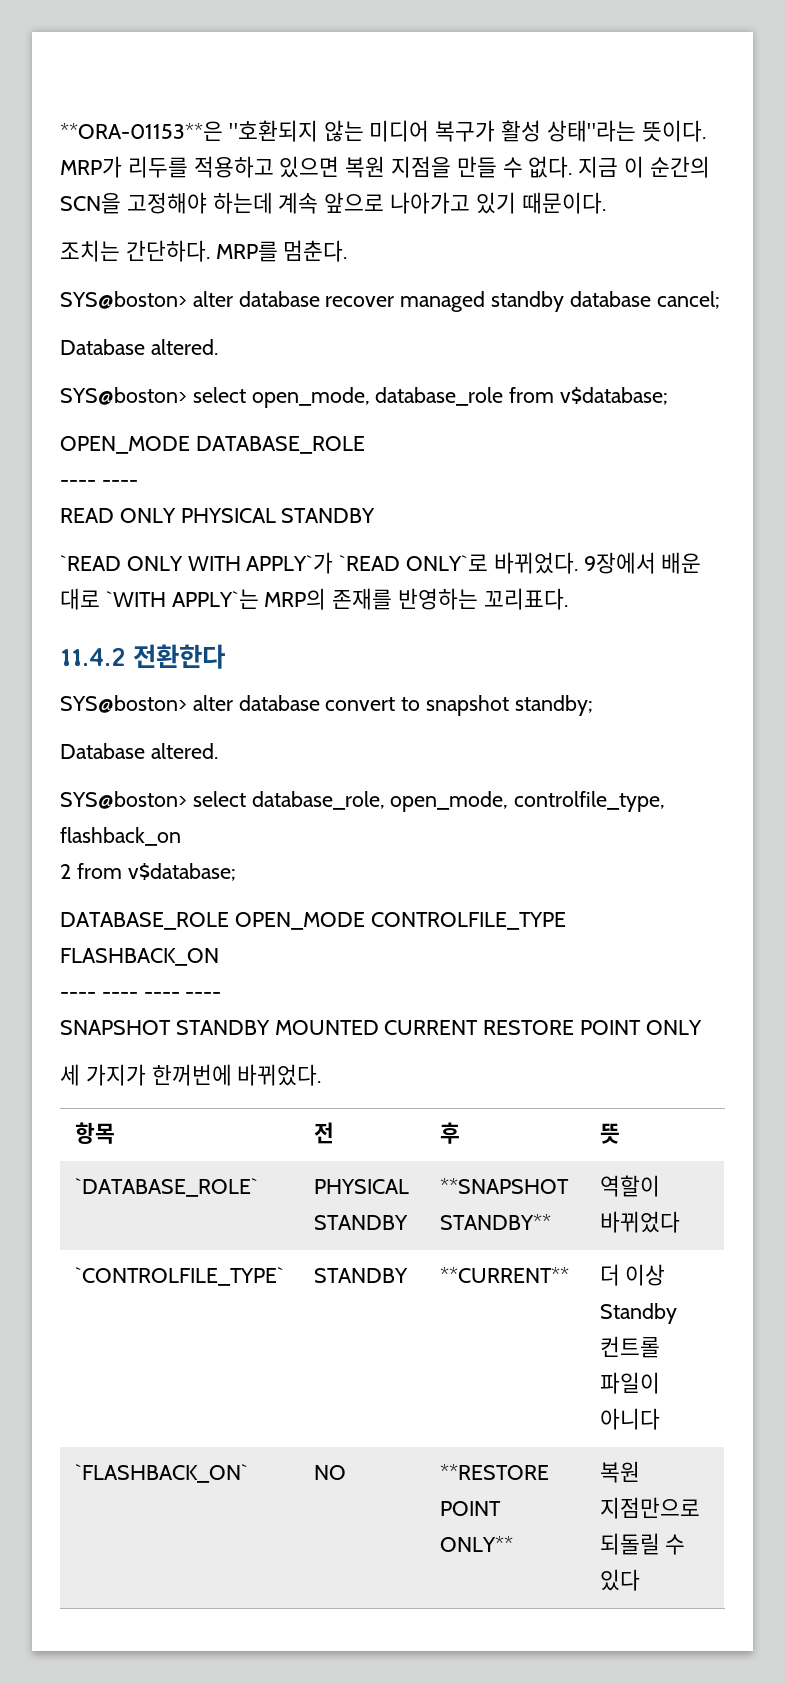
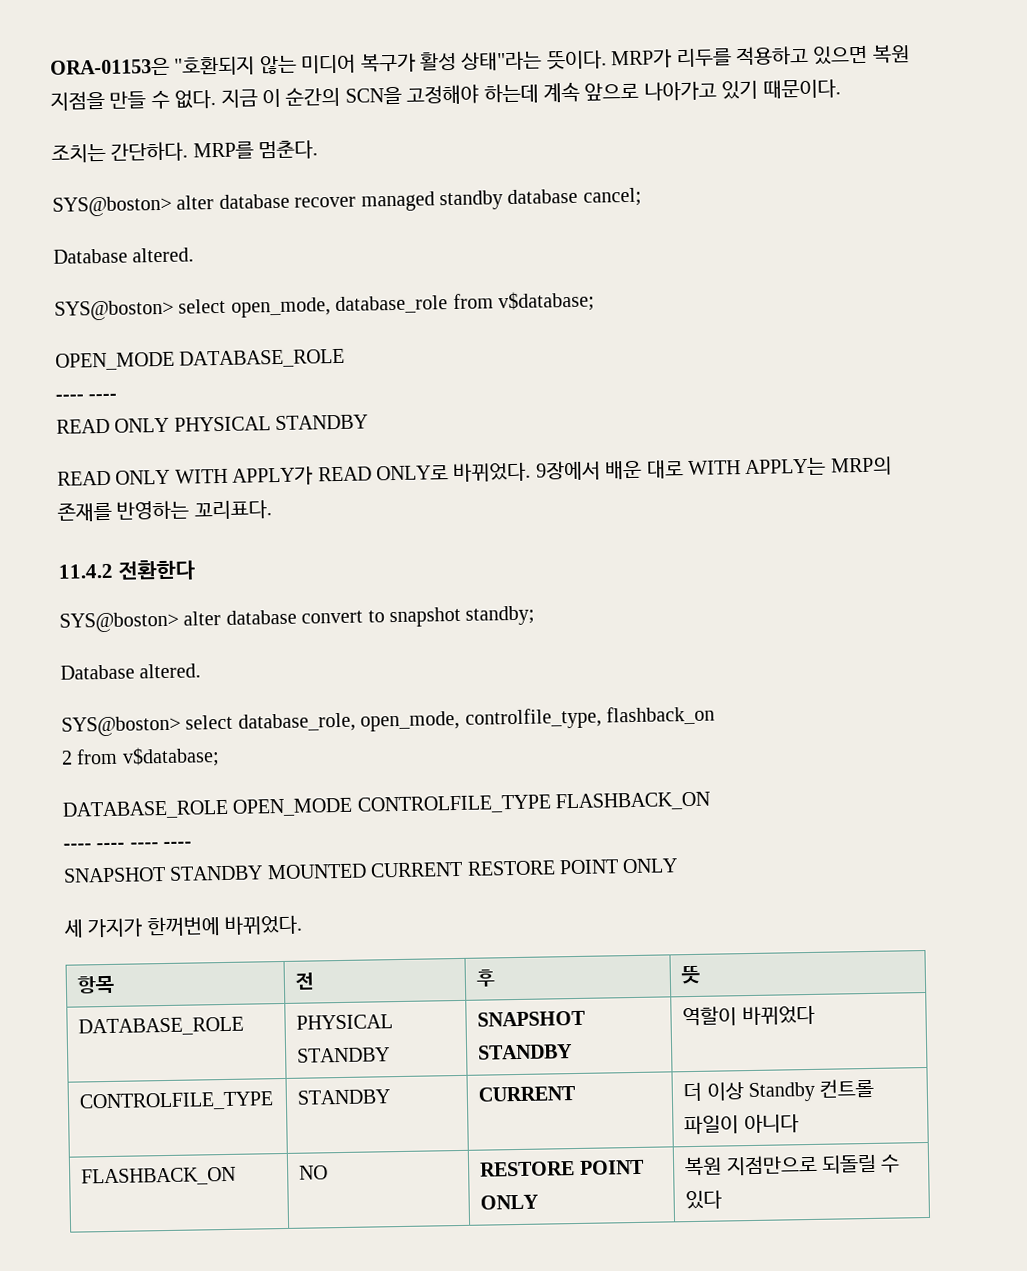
[60,121,223,141] **ORA-01153**은 -> [50,57,170,77] ORA-01153은
[60,555,121,571] `READ -> [57,470,111,486] READ
[246,552,488,574] APPLY`가 `READ ONLY`로 -> [232,465,449,486] APPLY가 READ ONLY로
[105,589,259,609] `WITH APPLY`는 -> [687,457,827,477] WITH APPLY는
[74,1178,258,1197] `DATABASE_ROLE` -> [78,1016,245,1037] DATABASE_ROLE
[439,1178,569,1194] [439,1214,551,1230] **SNAPSHOT STANDBY** -> [477,1010,587,1027] [478,1044,574,1060] SNAPSHOT STANDBY
[74,1267,284,1286] [313,1268,408,1283] [439,1267,569,1283] `CONTROLFILE_TYPE` | STANDBY | **CURRENT** -> [79,1091,275,1112] [297,1089,391,1105] [478,1085,577,1102] CONTROLFILE_TYPE | STANDBY | CURRENT
[74,1464,248,1483] `FLASHBACK_ON` -> [81,1166,237,1187] FLASHBACK_ON
[439,1464,549,1480] [439,1501,501,1516] [439,1536,513,1552] **RESTORE POINT ONLY** -> [480,1159,645,1177] [480,1194,540,1210] RESTORE POINT ONLY

